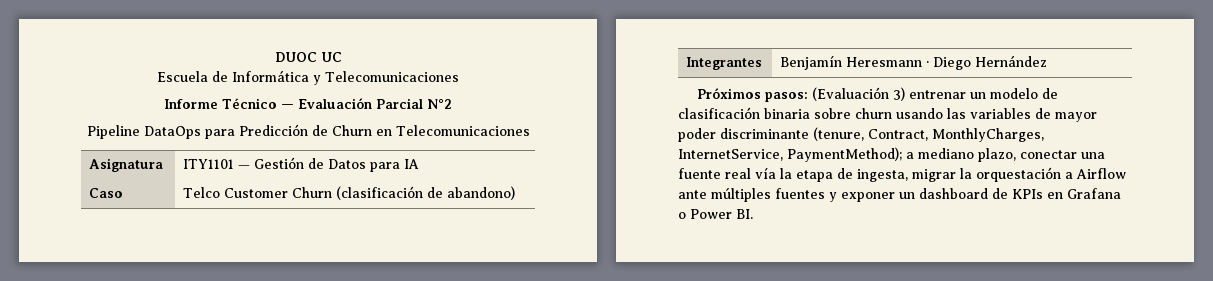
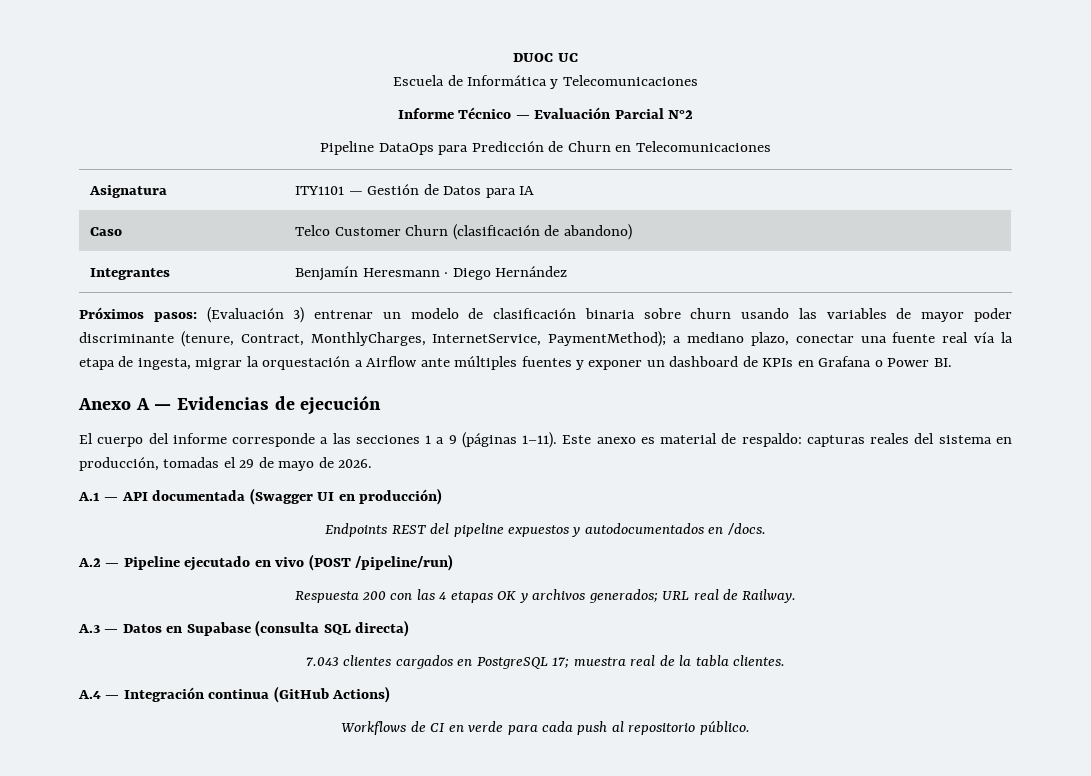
(753, 214) none -> [78,395,382,415] [79,432,1012,448] [79,457,373,471] [78,488,443,505] [325,523,766,537] [78,554,454,571] [294,589,797,603] [78,620,410,637] [305,655,786,669] [78,686,391,703] [341,721,750,735] // Anexo A — Evidencias de ejecución // El cuerpo del informe corresponde a las secciones 1 a 9 (páginas 1–11). Este anexo es material de respaldo: capturas reales del sistema en producción, tomadas el 29 de mayo de 2026. // A.1 — API documentada (Swagger UI en producción) // Endpoints REST del pipeline expuestos y autodocumentados en /docs. // A.2 — Pipeline ejecutado en vivo (POST /pipeline/run) // Respuesta 200 con las 4 etapas OK y archivos generados; URL real de Railway. // A.3 — Datos en Supabase (consulta SQL directa) // 7.043 clientes cargados en PostgreSQL 17; muestra real de la tabla clientes. // A.4 — Integración continua (GitHub Actions) // Workflows de CI en verde para cada push al repositorio público.

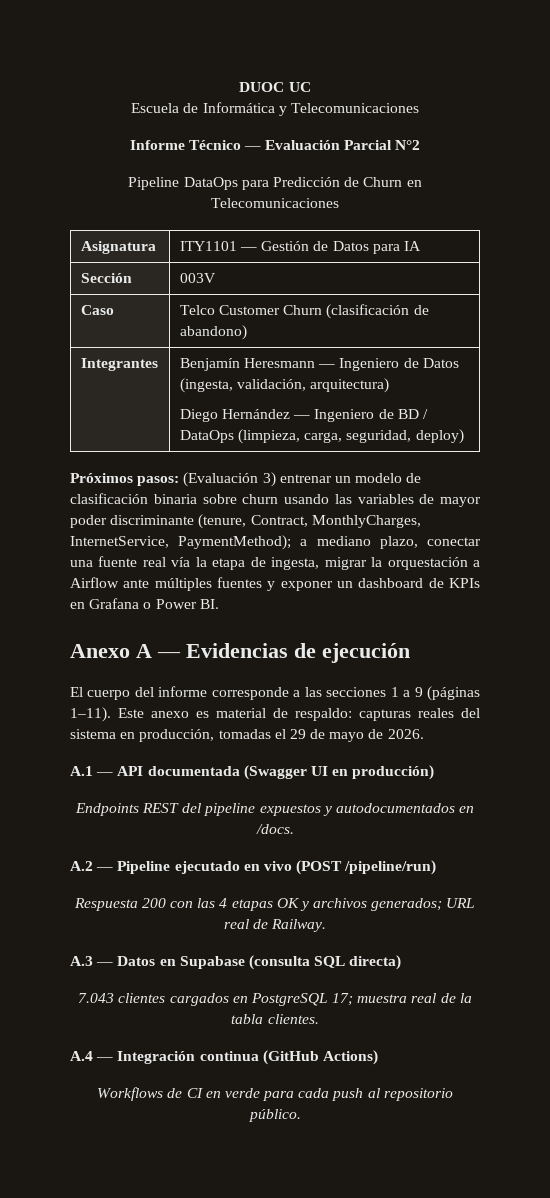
(534, 190) none -> [80,273,132,283] [179,273,216,283] // Sección | 003V
[444,266,568,280] · Diego Hernández -> [318,358,459,371] [179,378,390,393] [179,409,429,422] [179,429,464,444] — Ingeniero de Datos (ingesta, validación, arquitectura) // Diego Hernández — Ingeniero de BD / DataOps (limpieza, carga, seguridad, deploy)

